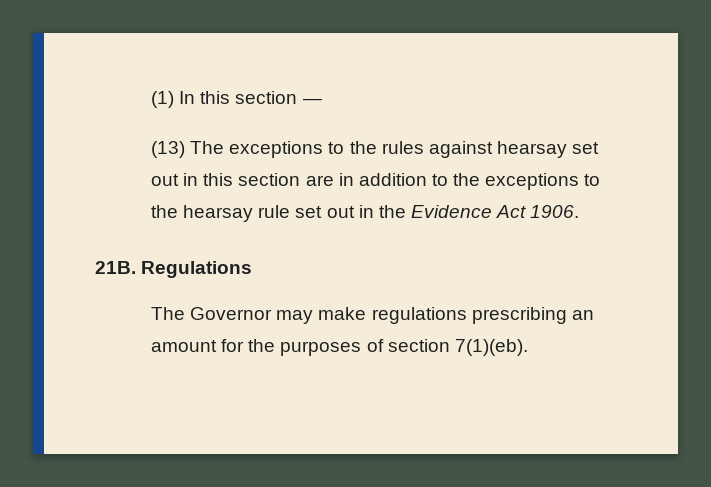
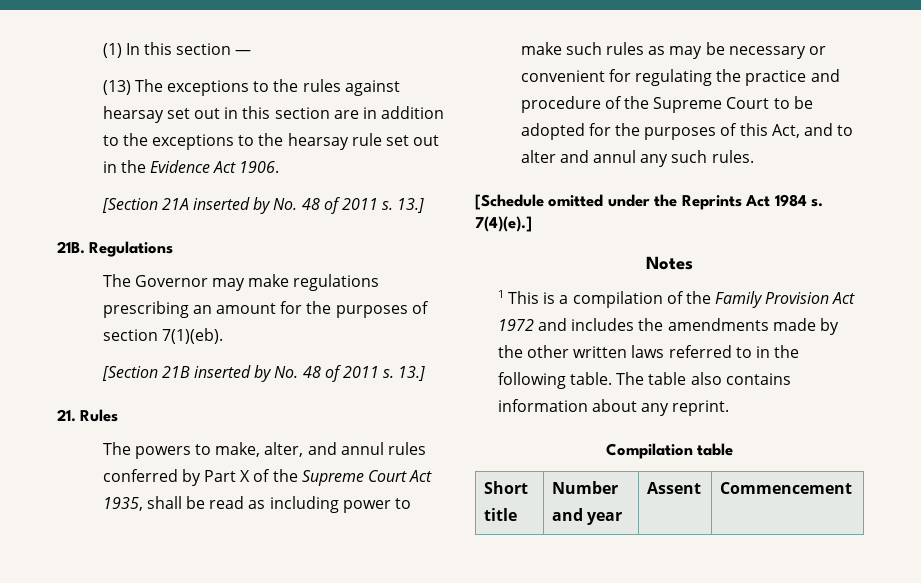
(580, 211) none -> [101,197,425,214] // [Section 21A inserted by No. 48 of 2011 s. 13.]
(528, 347) none -> [101,365,426,382] [57,409,119,422] [102,442,426,459] [102,469,433,486] [102,496,411,513] [520,42,826,59] [520,69,840,86] [520,96,813,113] [520,123,854,140] [520,150,754,167] [475,194,824,210] [475,216,532,232] [646,256,693,270] [497,290,856,308] [497,318,839,335] [497,345,800,358] [497,372,791,389] [497,399,730,416] [605,443,734,459] [484,481,529,494] [484,508,518,521] [552,481,619,494] [552,508,623,525] [647,482,702,494] [720,482,853,494] // [Section 21B inserted by No. 48 of 2011 s. 13.] // 21. Rules // The powers to make, alter, and annul rules conferred by Part X of the Supreme Court Act 1935, shall be read as including power to make such rules as may be necessary or convenient for regulating the practice and procedure of the Supreme Court to be adopted for the purposes of this Act, and to alter and annul any such rules. // [Schedule omitted under the Reprints Act 1984 s. 7(4)(e).] // Notes // 1 This is a compilation of the Family Provision Act 1972 and includes the amendments made by the other written laws referred to in the following table. The table also contains information about any reprint. // Compilation table // Short title | Number and year | Assent | Commencement

